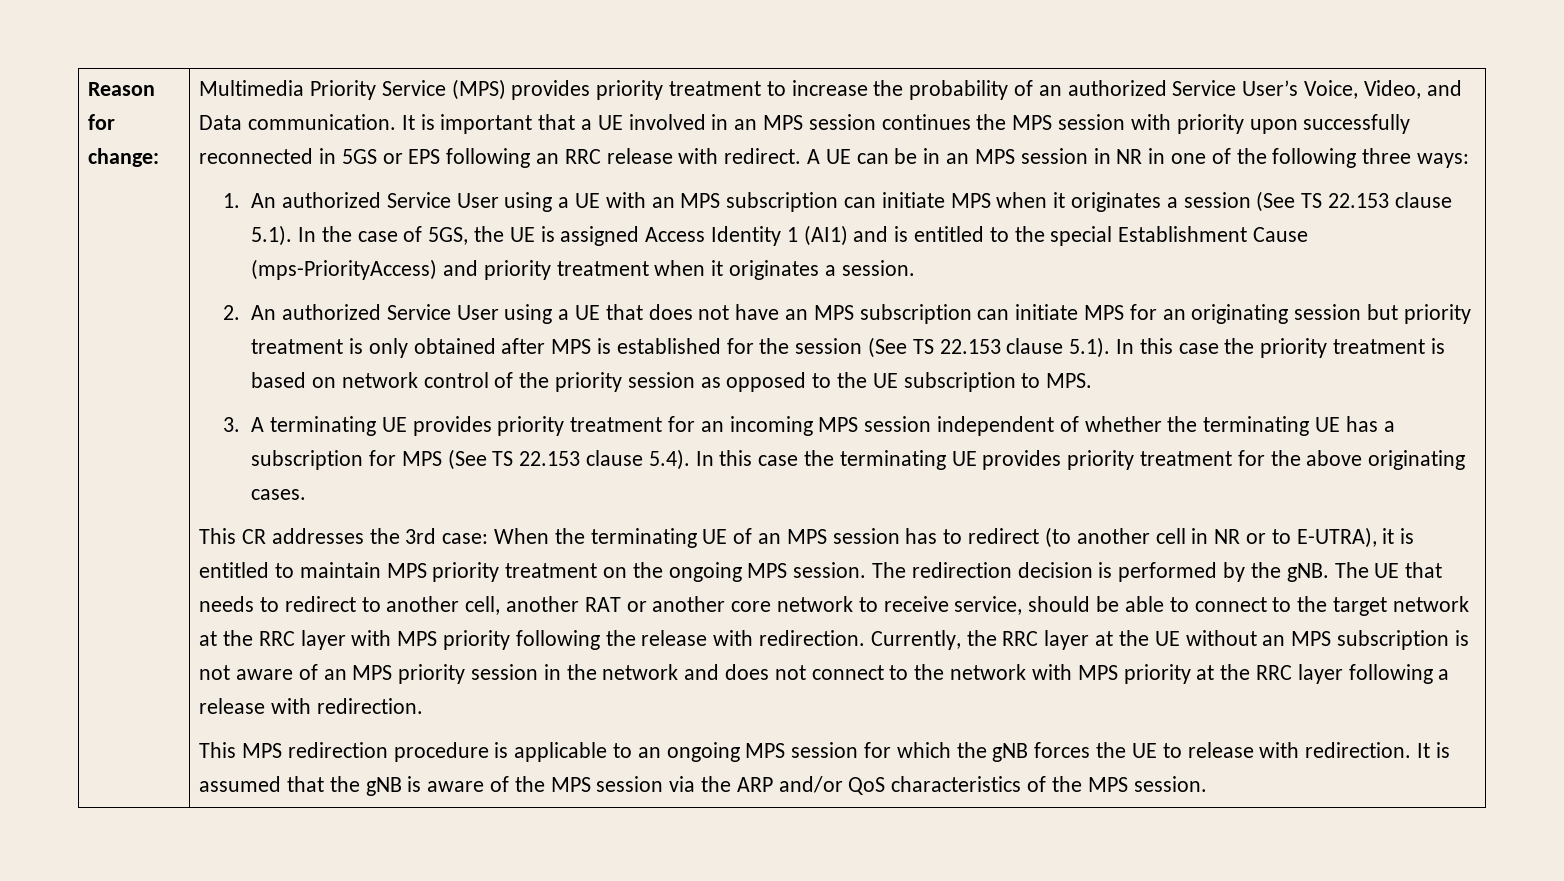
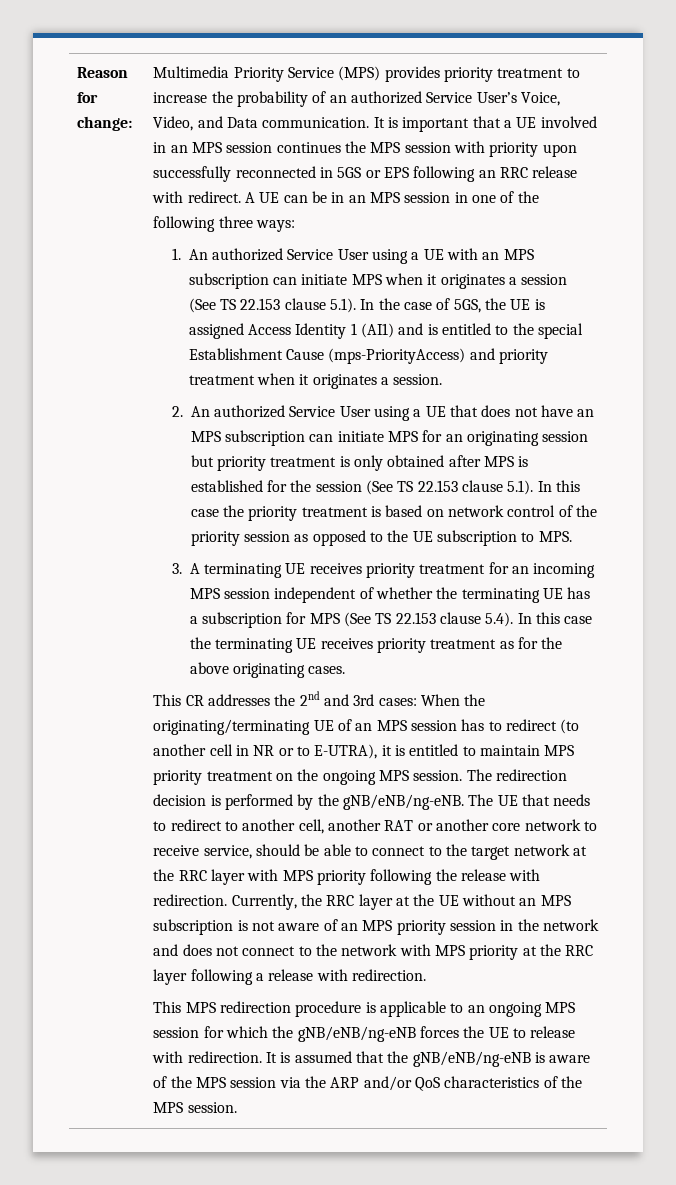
[1116,148,1166,164] NR in -> (468, 197) none
[412,416,492,436] provides -> [309,563,362,574] receives
[982,450,1233,470] provides priority treatment -> [320,638,514,653] receives priority treatment as
[405,528,489,544] 3rd case: -> [299,691,417,706] 2nd and 3rd cases:
[590,528,697,548] terminating -> [153,719,311,735] originating/terminating
[1286,563,1329,582] gNB. -> [343,794,465,810] gNB/eNB/ng-eNB.
[992,743,1029,762] gNB -> [297,1026,416,1042] gNB/eNB/ng-eNB
[365,777,402,796] gNB -> [412,1051,531,1067] gNB/eNB/ng-eNB

